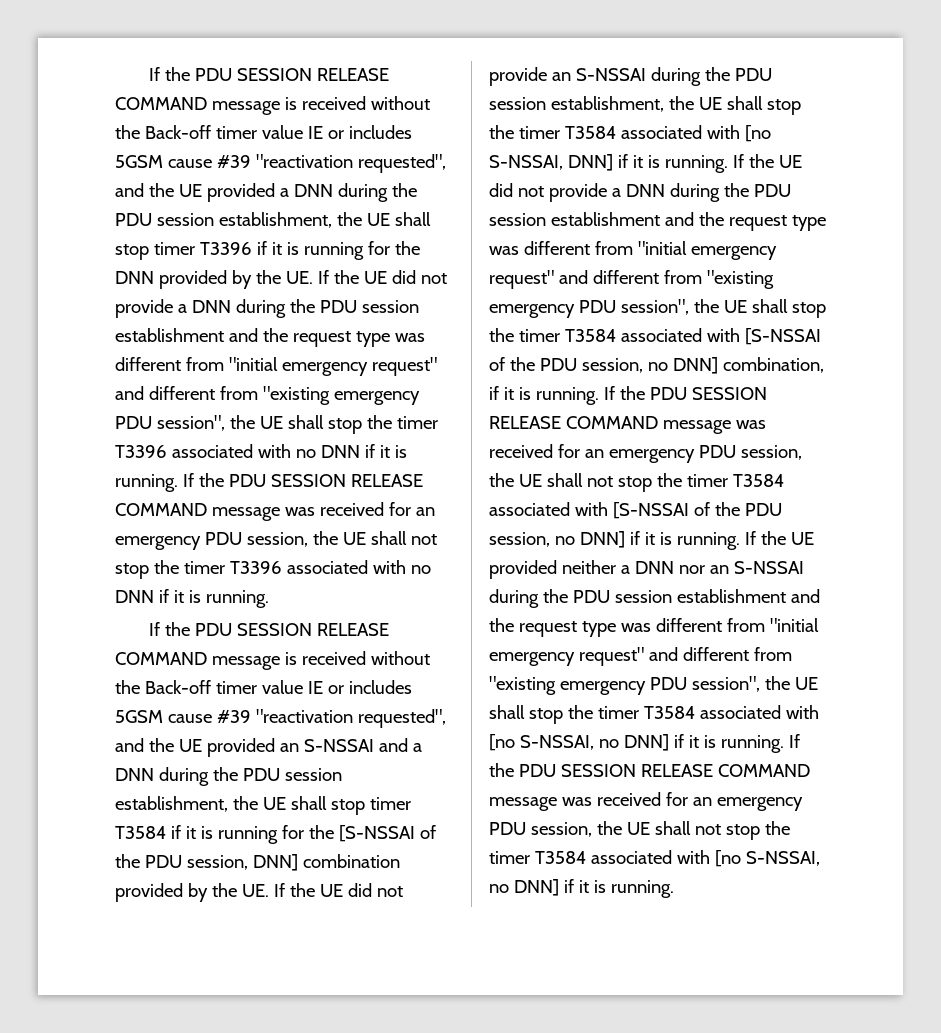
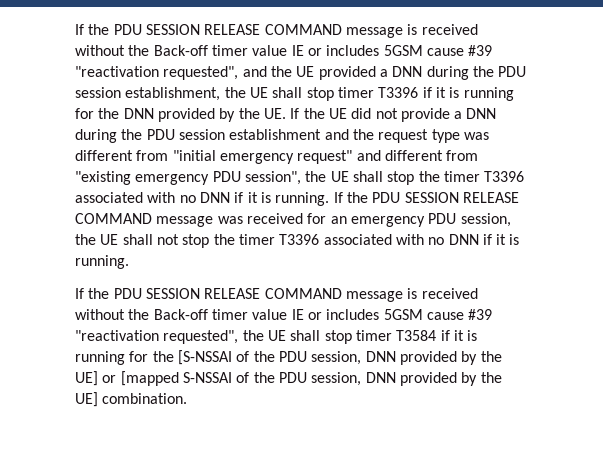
[115,738,422,757] [115,767,342,786] [115,796,228,812] and the UE provided an S-NSSAI and a DNN during the PDU session establishment, -> (239, 337) none
[252,854,400,871] [115,883,403,902] [489,67,772,86] [489,96,801,115] [489,125,771,142] [489,154,802,173] [489,183,791,202] [489,212,826,231] [489,241,777,260] [489,270,774,289] [489,299,826,318] [489,328,821,345] [489,357,824,374] [489,386,767,405] [489,416,766,434] [489,444,802,463] [489,473,784,492] [489,502,782,519] [489,531,814,550] [489,560,804,579] [489,589,820,608] [489,618,819,637] [489,647,792,666] [489,676,818,695] [489,705,819,724] [489,734,800,753] [489,763,810,777] [489,792,803,811] [489,821,790,840] [489,850,820,867] [489,879,674,898] DNN] combination provided by the UE. If the UE did not provide an S-NSSAI during the PDU session establishment, the UE shall stop the timer T3584 associated with [no S-NSSAI, DNN] if it is running. If the UE did not provide a DNN during the PDU session establishment and the request type was different from "initial emergency request" and different from "existing emergency PDU session", the UE shall stop the timer T3584 associated with [S-NSSAI of the PDU session, no DNN] combination, if it is running. If the PDU SESSION RELEASE COMMAND message was received for an emergency PDU session, the UE shall not stop the timer T3584 associated with [S-NSSAI of the PDU session, no DNN] if it is running. If the UE provided neither a DNN nor an S-NSSAI during the PDU session establishment and the request type was different from "initial emergency request" and different from "existing emergency PDU session", the UE shall stop the timer T3584 associated with [no S-NSSAI, no DNN] if it is running. If the PDU SESSION RELEASE COMMAND message was received for an emergency PDU session, the UE shall not stop the timer T3584 associated with [no S-NSSAI, no DNN] if it is running. -> [365,351,502,365] [75,371,502,386] [75,392,188,407] DNN provided by the UE] or [mapped S-NSSAI of the PDU session, DNN provided by the UE] combination.

